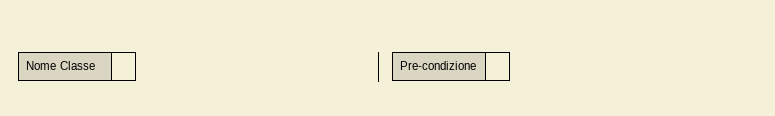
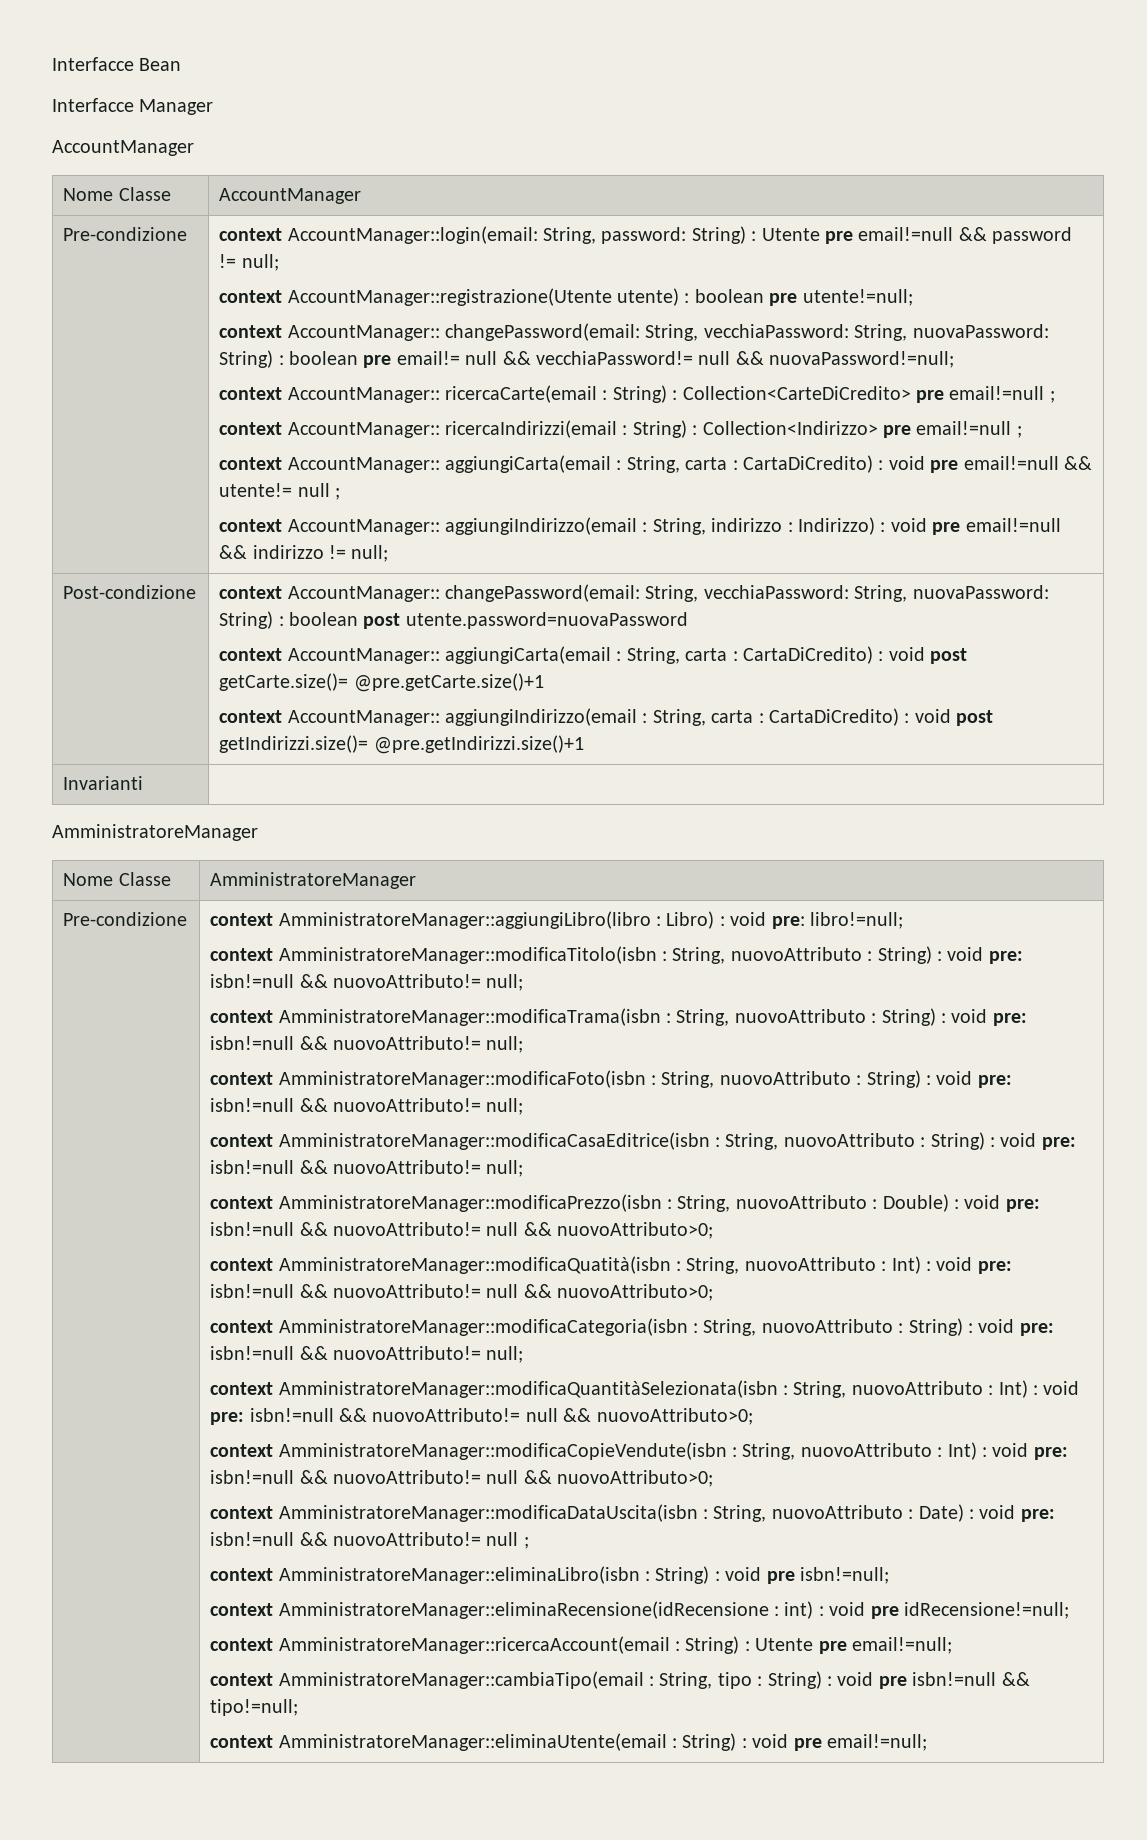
[26,61,95,70] [400,61,477,70] Nome Classe | // Pre-condizione | -> [52,57,182,71] [52,98,214,115] [52,140,194,156] [63,187,171,201] [219,188,362,204] [63,227,188,241] [219,226,1073,244] [219,254,279,271] [219,288,913,306] [219,323,1049,341] [219,350,955,368] [219,385,1055,403] [219,420,1022,438] [219,455,1092,473] [219,483,340,500] [219,517,1061,535] [219,545,389,562] [63,585,197,599] [219,584,1049,602] [219,611,688,629] [219,646,968,664] [219,673,544,692] [219,708,994,726] [219,735,584,754] [63,776,144,790] [52,824,258,841] [63,872,171,886] [210,872,417,889] [63,912,188,926] [210,911,903,929] [210,946,1023,964] [210,974,524,991] [210,1008,1027,1026] [210,1036,524,1053] [210,1070,1012,1088] [210,1098,524,1115] [210,1132,1076,1150] [210,1160,524,1177] [210,1194,1040,1212] [210,1222,714,1239] [210,1256,1012,1274] [210,1284,714,1301] [210,1318,1054,1336] [210,1346,524,1363] [210,1380,1080,1398] [210,1408,753,1425] [210,1442,1068,1460] [210,1470,714,1487] [210,1504,1055,1522] [210,1532,529,1549] [210,1566,889,1584] [210,1601,1069,1619] [210,1636,952,1654] [210,1671,1030,1689] [210,1699,299,1716] [210,1733,927,1751] Interfacce Bean // Interfacce Manager // AccountManager // Nome Classe | AccountManager // Pre-condizione | context AccountManager::login(email: String, password: String) : Utente pre email!=null && password != null; // context AccountManager::registrazione(Utente utente) : boolean pre utente!=null; // context AccountManager:: changePassword(email: String, vecchiaPassword: String, nuovaPassword: String) : boolean pre email!= null && vecchiaPassword!= null && nuovaPassword!=null; // context AccountManager:: ricercaCarte(email : String) : Collection<CarteDiCredito> pre email!=null ; // context AccountManager:: ricercaIndirizzi(email : String) : Collection<Indirizzo> pre email!=null ; // context AccountManager:: aggiungiCarta(email : String, carta : CartaDiCredito) : void pre email!=null && utente!= null ; // context AccountManager:: aggiungiIndirizzo(email : String, indirizzo : Indirizzo) : void pre email!=null && indirizzo != null; // Post-condizione | context AccountManager:: changePassword(email: String, vecchiaPassword: String, nuovaPassword: String) : boolean post utente.password=nuovaPassword // context AccountManager:: aggiungiCarta(email : String, carta : CartaDiCredito) : void post getCarte.size()= @pre.getCarte.size()+1 // context AccountManager:: aggiungiIndirizzo(email : String, carta : CartaDiCredito) : void post getIndirizzi.size()= @pre.getIndirizzi.size()+1 // Invarianti | // AmministratoreManager // Nome Classe | AmministratoreManager // Pre-condizione | context AmministratoreManager::aggiungiLibro(libro : Libro) : void pre: libro!=null; // context AmministratoreManager::modificaTitolo(isbn : String, nuovoAttributo : String) : void pre: isbn!=null && nuovoAttributo!= null; // context AmministratoreManager::modificaTrama(isbn : String, nuovoAttributo : String) : void pre: isbn!=null && nuovoAttributo!= null; // context AmministratoreManager::modificaFoto(isbn : String, nuovoAttributo : String) : void pre: isbn!=null && nuovoAttributo!= null; // context AmministratoreManager::modificaCasaEditrice(isbn : String, nuovoAttributo : String) : void pre: isbn!=null && nuovoAttributo!= null; // context AmministratoreManager::modificaPrezzo(isbn : String, nuovoAttributo : Double) : void pre: isbn!=null && nuovoAttributo!= null && nuovoAttributo>0; // context AmministratoreManager::modificaQuatità(isbn : String, nuovoAttributo : Int) : void pre: isbn!=null && nuovoAttributo!= null && nuovoAttributo>0; // context AmministratoreManager::modificaCategoria(isbn : String, nuovoAttributo : String) : void pre: isbn!=null && nuovoAttributo!= null; // context AmministratoreManager::modificaQuantitàSelezionata(isbn : String, nuovoAttributo : Int) : void pre: isbn!=null && nuovoAttributo!= null && nuovoAttributo>0; // context AmministratoreManager::modificaCopieVendute(isbn : String, nuovoAttributo : Int) : void pre: isbn!=null && nuovoAttributo!= null && nuovoAttributo>0; // context AmministratoreManager::modificaDataUscita(isbn : String, nuovoAttributo : Date) : void pre: isbn!=null && nuovoAttributo!= null ; // context AmministratoreManager::eliminaLibro(isbn : String) : void pre isbn!=null; // context AmministratoreManager::eliminaRecensione(idRecensione : int) : void pre idRecensione!=null; // context AmministratoreManager::ricercaAccount(email : String) : Utente pre email!=null; // context AmministratoreManager::cambiaTipo(email : String, tipo : String) : void pre isbn!=null && tipo!=null; // context AmministratoreManager::eliminaUtente(email : String) : void pre email!=null;

